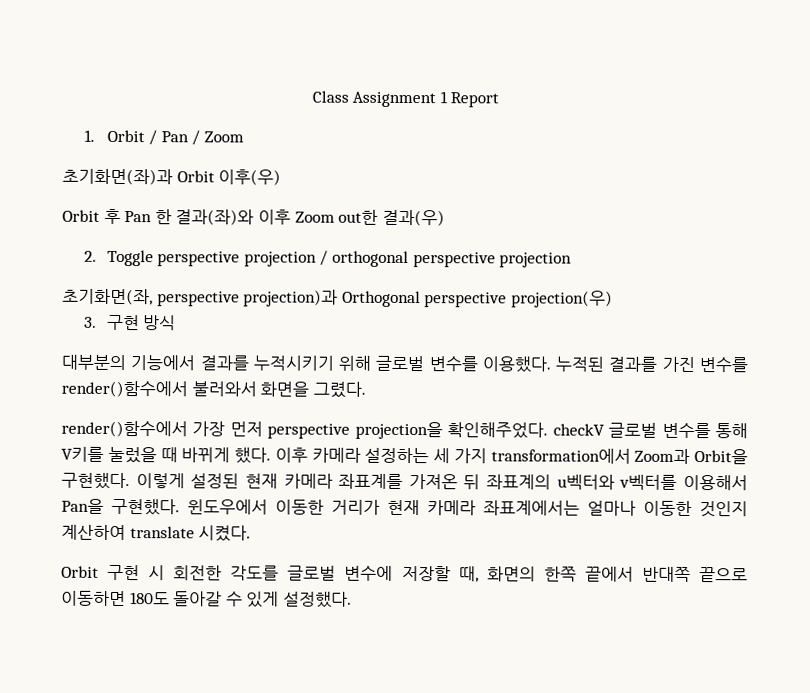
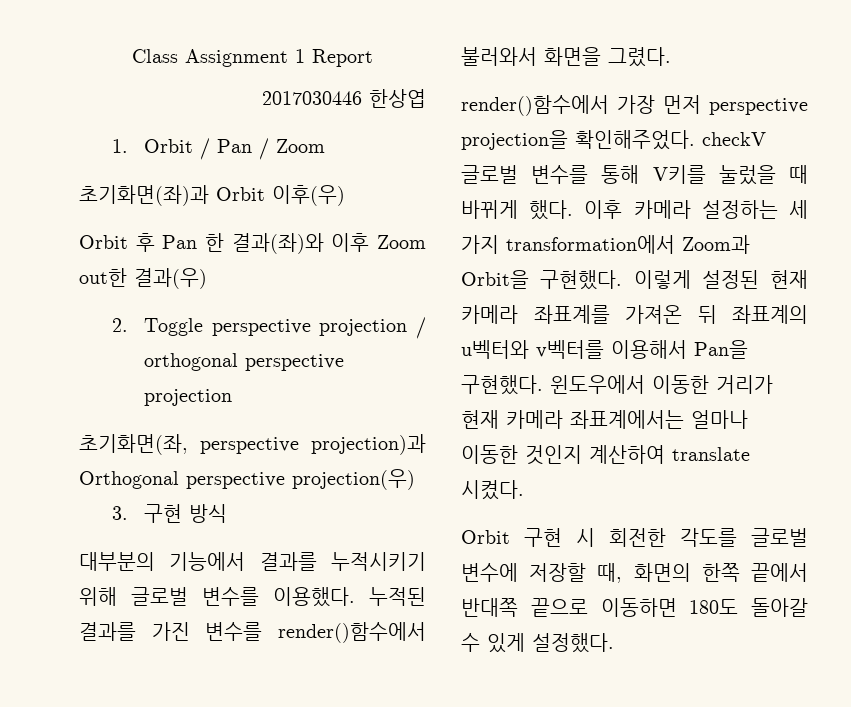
(500, 100) none -> [262,89,426,108] // 2017030446 한상엽

